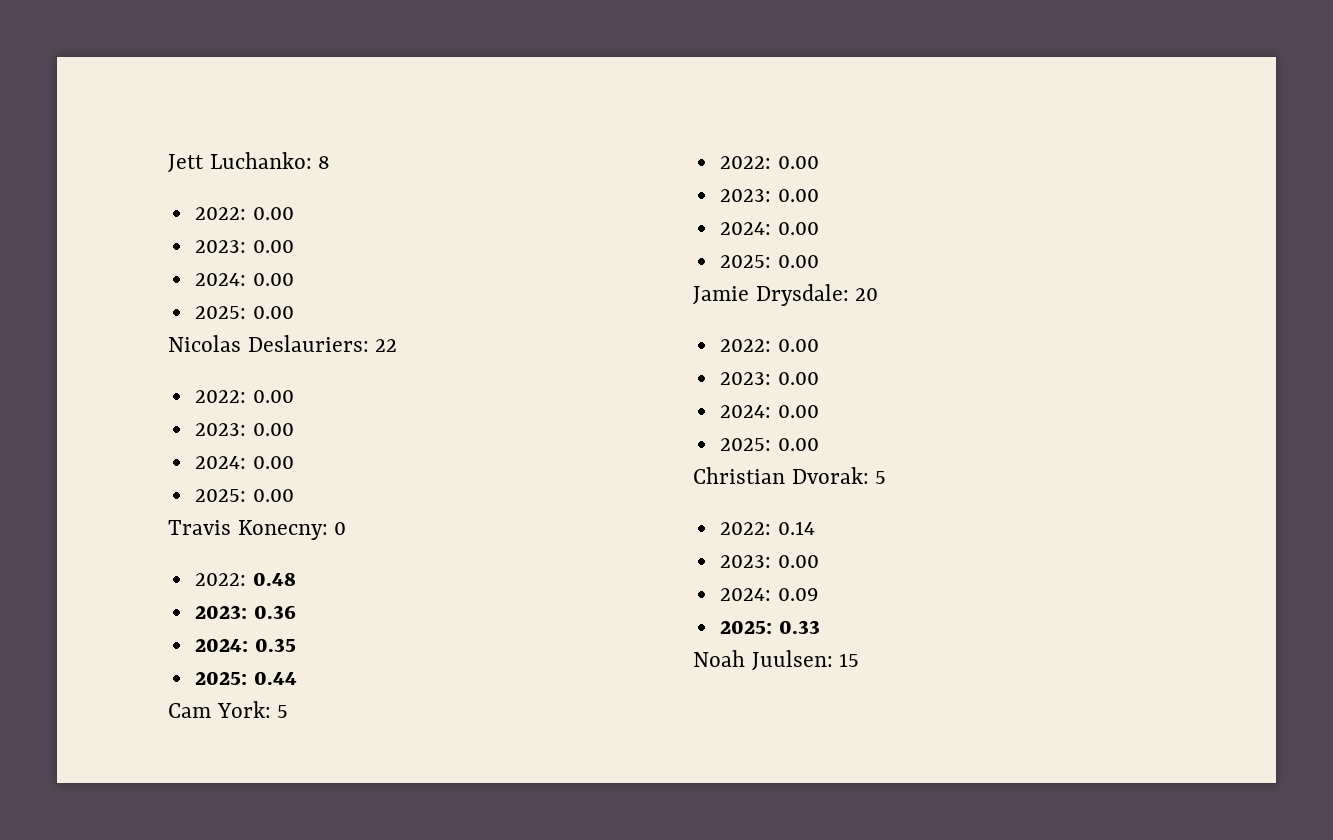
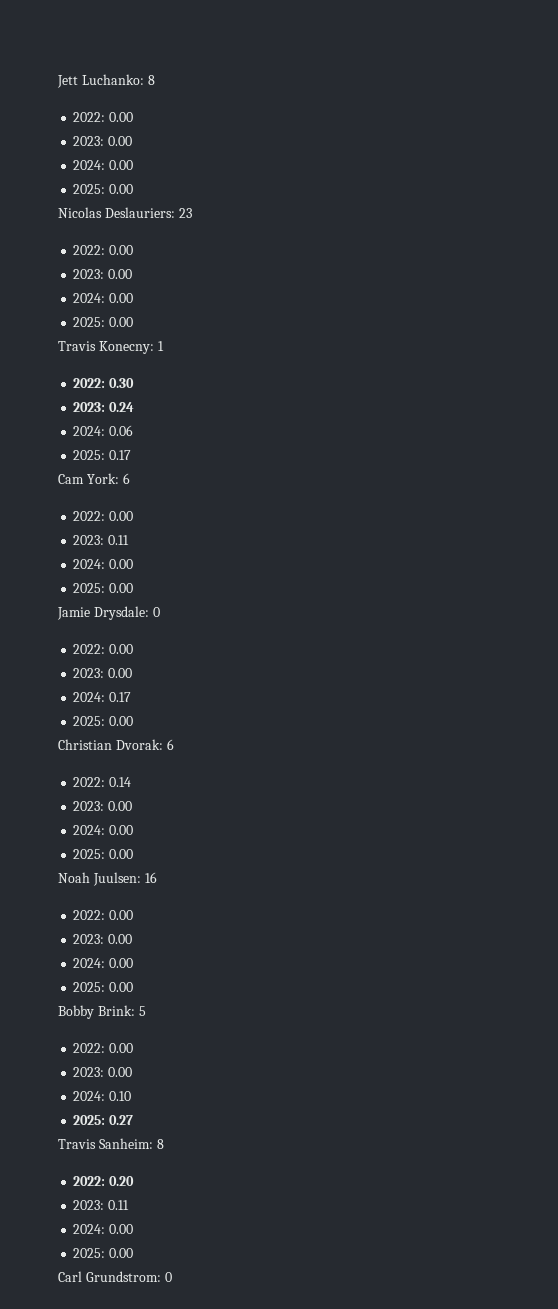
[375,339,398,352] 22 -> [178,208,192,218] 23
(328, 530) none -> [157,341,164,351] [73,378,135,388] [73,402,135,412] [73,425,134,436] [73,450,132,460] [58,473,130,484] [73,511,134,521] [73,535,130,545] [73,559,134,569] [73,583,134,593] [57,606,149,620] 1 // 2022: 0.30 // 2023: 0.24 // 2024: 0.06 // 2025: 0.17 // Cam York: 6 // 2022: 0.00 // 2023: 0.11 // 2024: 0.00 // 2025: 0.00 // Jamie Drysdale:
[252,572,296,586] [194,605,296,619] [194,638,296,652] [194,671,297,685] [168,701,289,718] [719,156,819,169] [719,189,819,202] [719,222,819,235] [719,255,819,268] [693,284,879,306] [719,339,819,352] [719,372,819,385] [719,405,819,418] [719,438,819,451] [693,467,887,484] [719,521,815,535] [719,555,819,568] [719,588,819,601] [719,620,820,634] [693,650,860,671] 0.48 // 2023: 0.36 // 2024: 0.35 // 2025: 0.44 // Cam York: 5 // 2022: 0.00 // 2023: 0.00 // 2024: 0.00 // 2025: 0.00 // Jamie Drysdale: 20 // 2022: 0.00 // 2023: 0.00 // 2024: 0.00 // 2025: 0.00 // Christian Dvorak: 5 // 2022: 0.14 // 2023: 0.00 // 2024: 0.09 // 2025: 0.33 // Noah Juulsen: 15 -> [109,644,134,654] [73,668,133,678] [73,692,132,702] [73,716,134,726] [58,739,174,750] [73,777,132,787] [73,801,133,811] [73,825,134,835] [73,849,134,859] [58,872,157,886] [73,910,134,920] [73,934,133,944] [73,958,134,968] [73,982,134,992] [58,1005,146,1019] [73,1043,134,1053] [73,1067,133,1077] [73,1091,132,1101] [73,1115,134,1125] [58,1138,164,1149] [73,1176,135,1186] [73,1200,130,1210] [73,1224,134,1234] [73,1248,134,1258] [58,1271,172,1282] 0.00 // 2023: 0.00 // 2024: 0.17 // 2025: 0.00 // Christian Dvorak: 6 // 2022: 0.14 // 2023: 0.00 // 2024: 0.00 // 2025: 0.00 // Noah Juulsen: 16 // 2022: 0.00 // 2023: 0.00 // 2024: 0.00 // 2025: 0.00 // Bobby Brink: 5 // 2022: 0.00 // 2023: 0.00 // 2024: 0.10 // 2025: 0.27 // Travis Sanheim: 8 // 2022: 0.20 // 2023: 0.11 // 2024: 0.00 // 2025: 0.00 // Carl Grundstrom: 0

